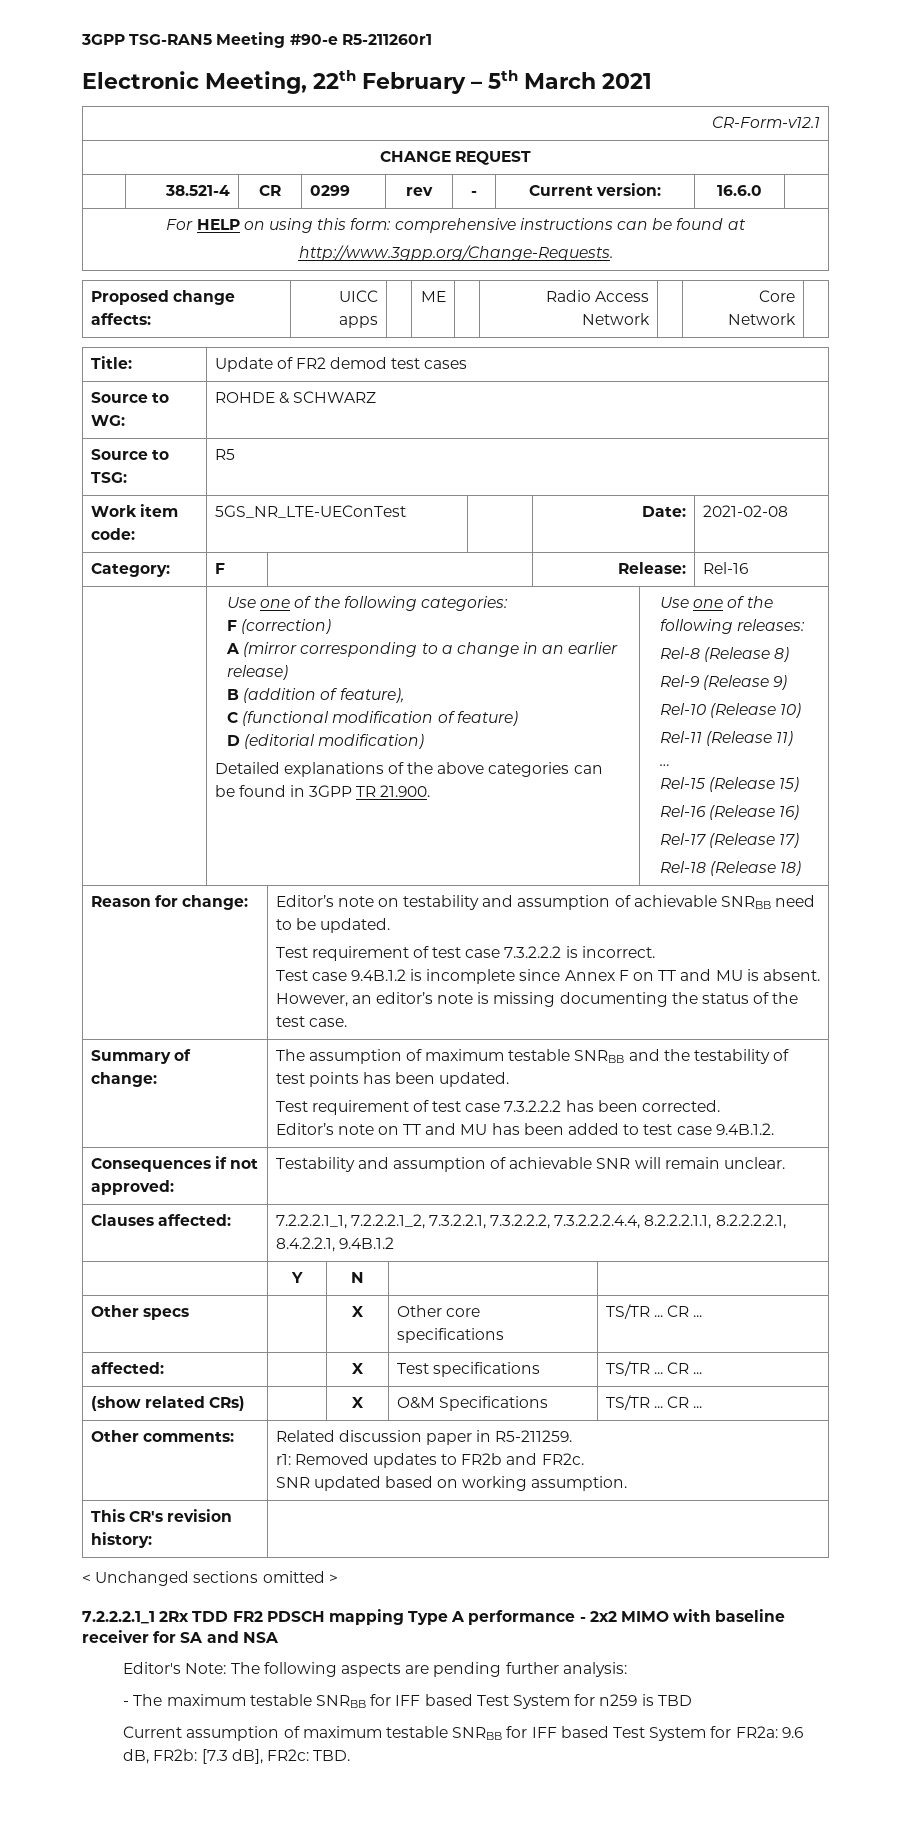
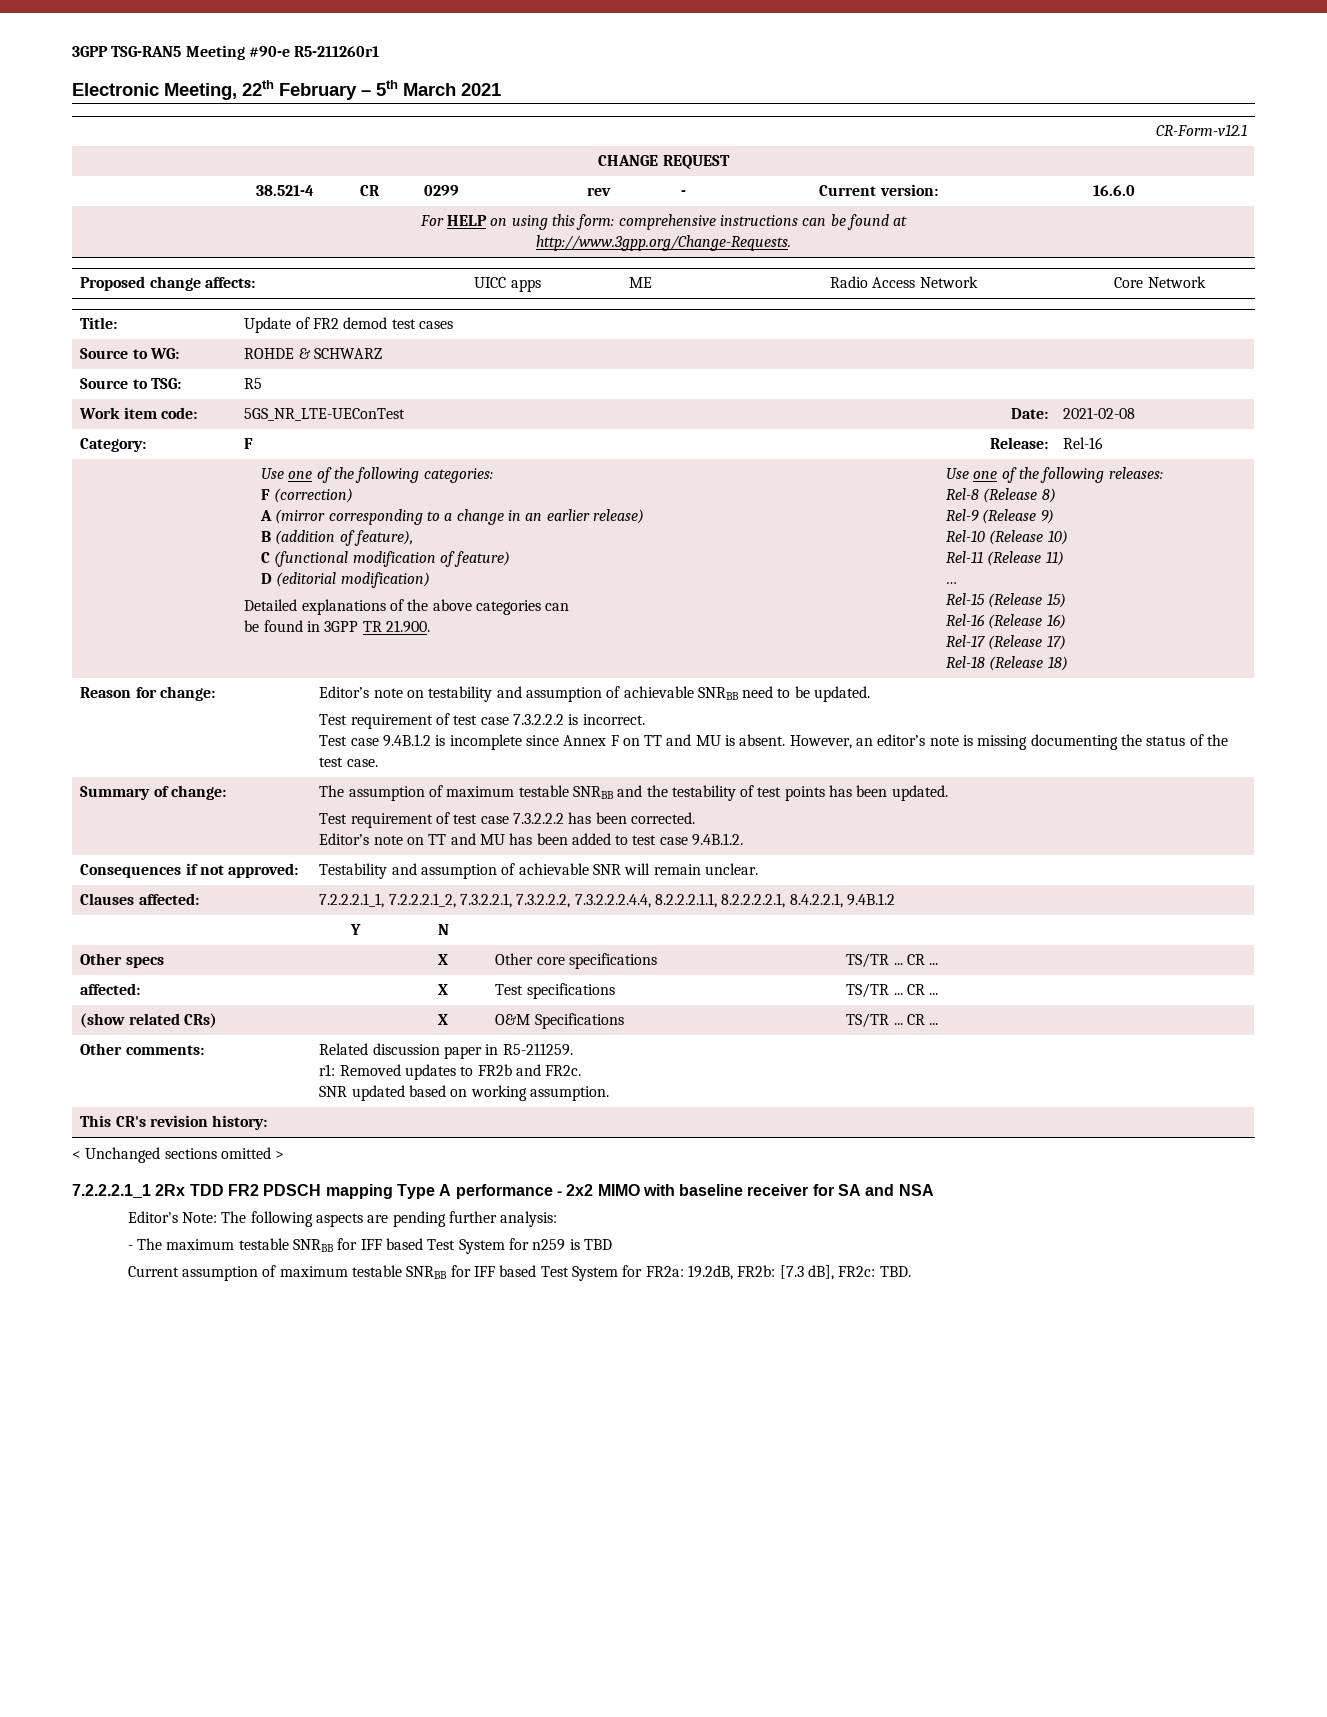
[781,1727,803,1738] [123,1749,150,1764] 9.6 dB, -> [687,1265,733,1280] 19.2dB,

